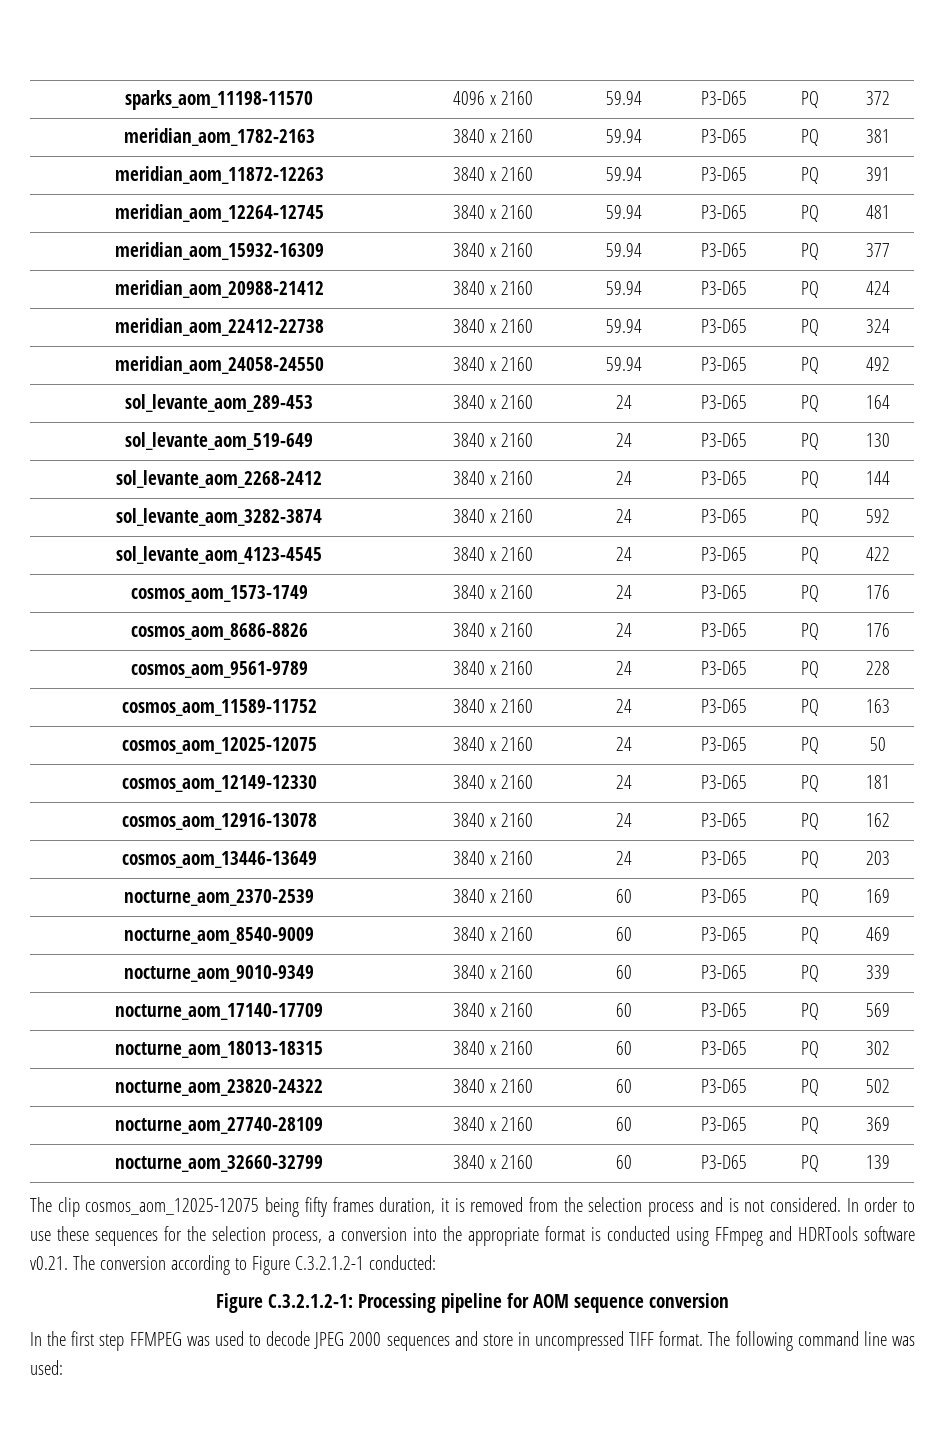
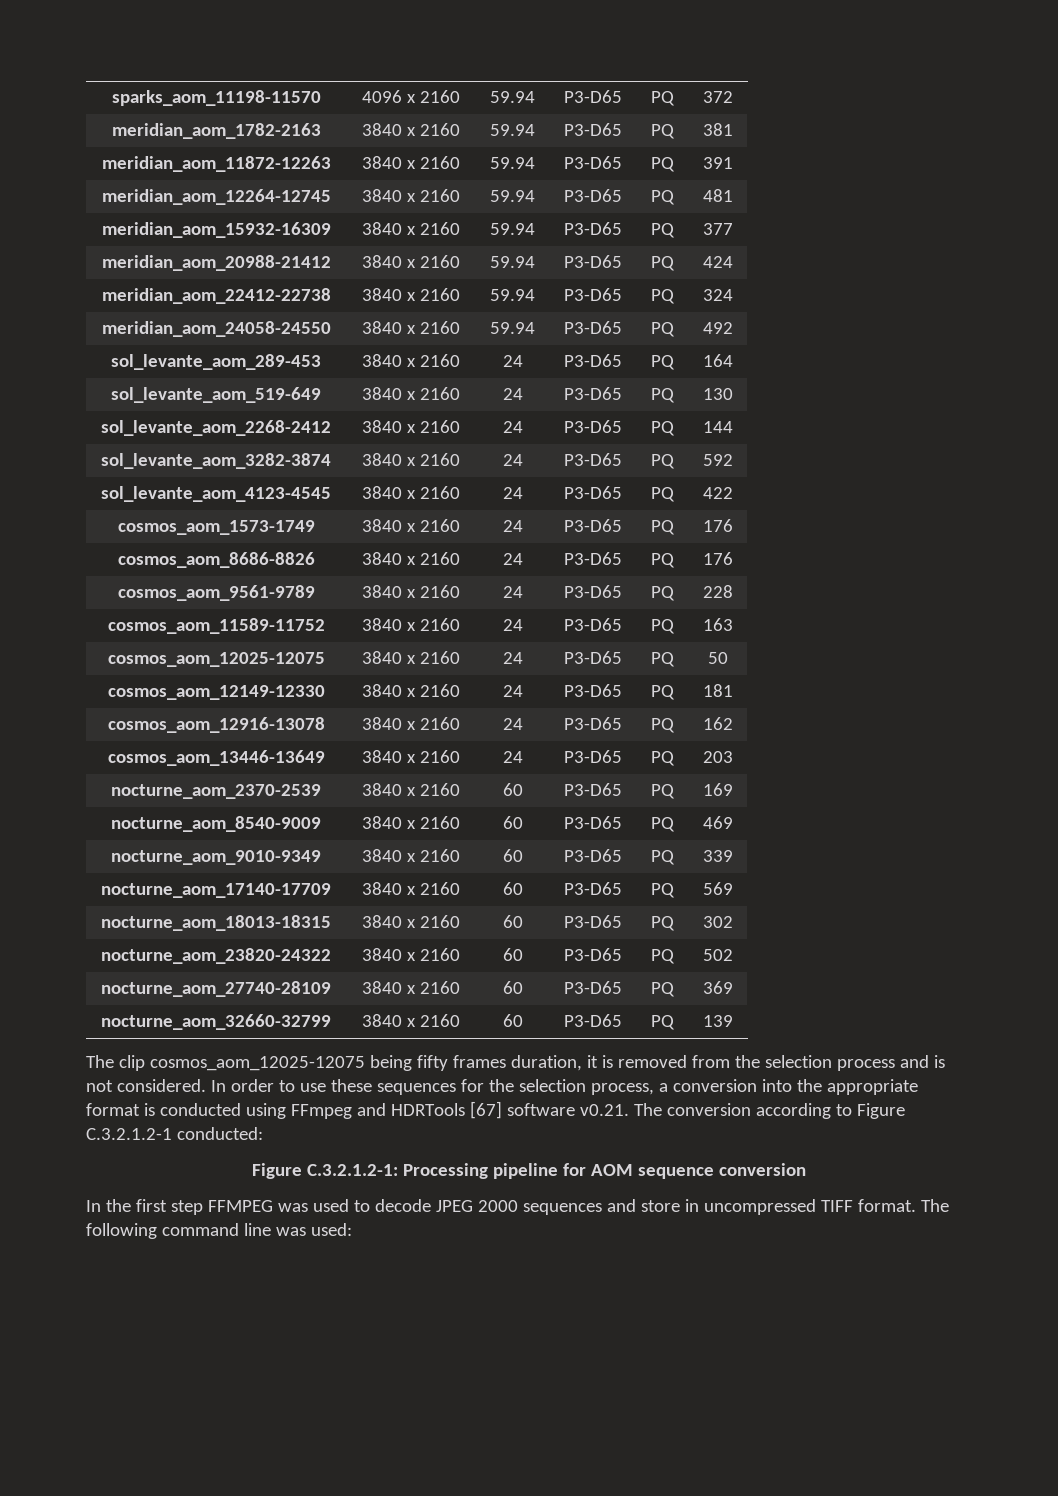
(859, 1233) none -> [469,1101,502,1119] [67]

